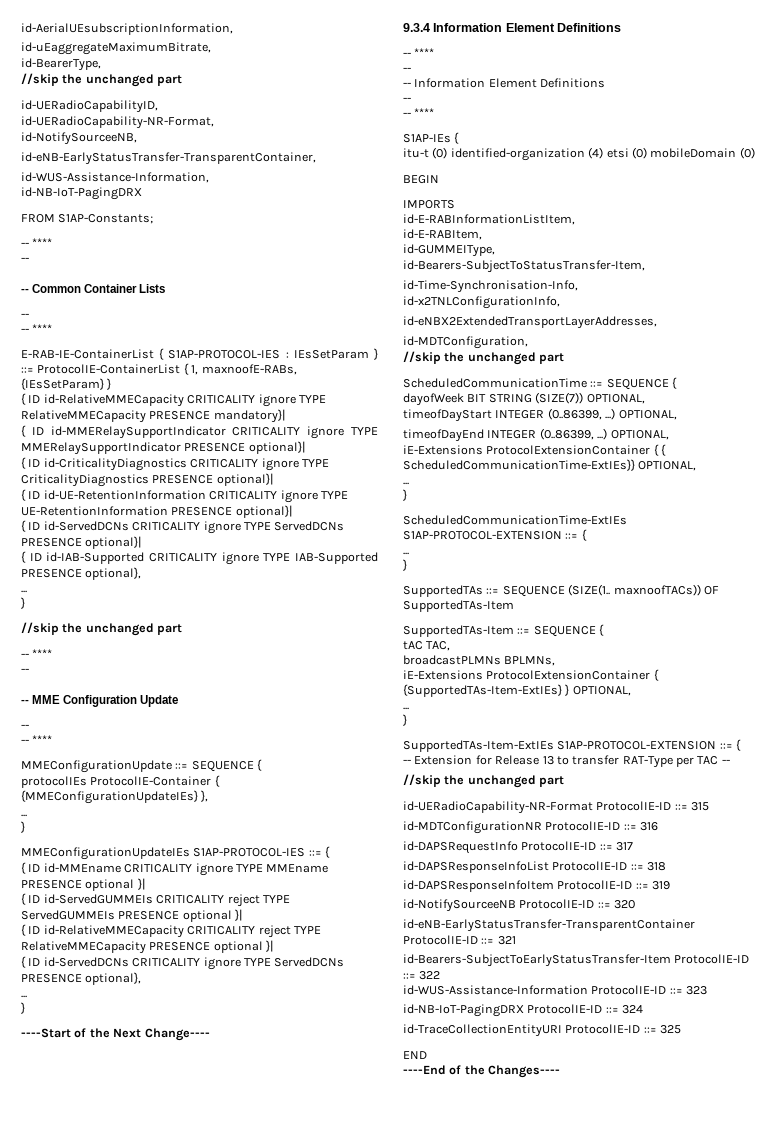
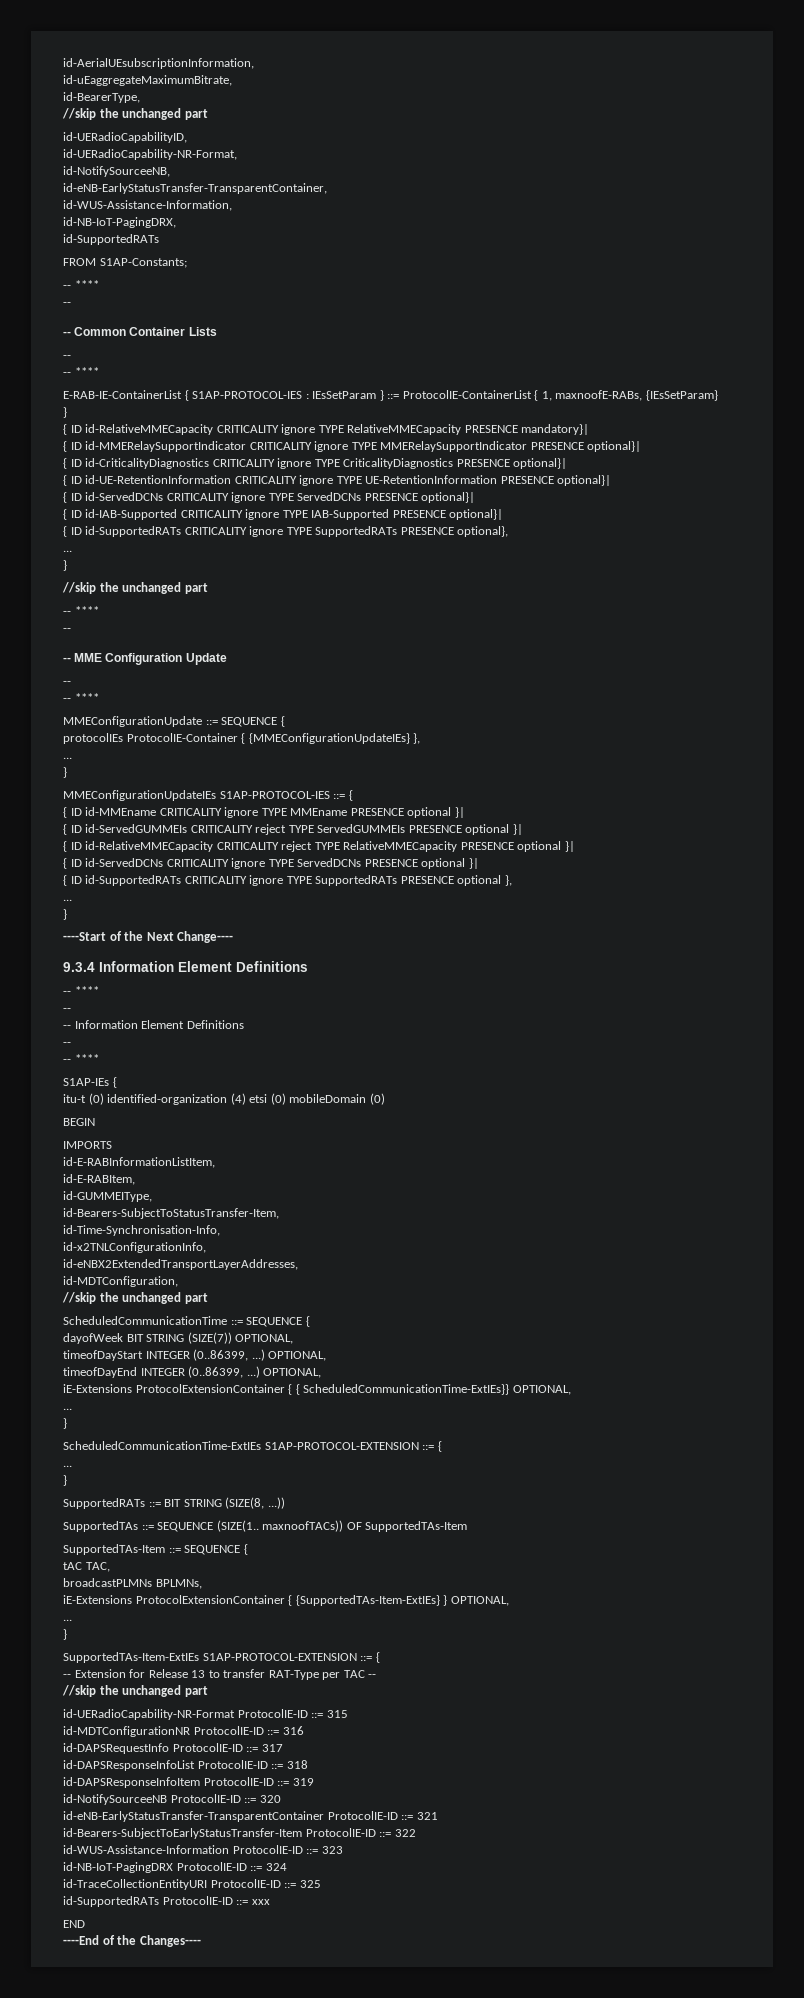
[21,187,142,200] id-NB-IoT-PagingDRX -> [63,217,176,228] [63,234,159,245] id-NB-IoT-PagingDRX, // id-SupportedRATs
(82, 573) none -> [449,509,504,520] [63,526,454,537] optional}| // { ID id-SupportedRATs CRITICALITY ignore TYPE SupportedRATs PRESENCE
[85,972,142,985] optional}, -> [421,858,479,869] [63,875,512,886] optional }| // { ID id-SupportedRATs CRITICALITY ignore TYPE SupportedRATs PRESENCE optional },
(407, 565) none -> [63,1497,285,1509] // SupportedRATs ::= BIT STRING (SIZE(8, ...))
(682, 1029) none -> [63,1896,270,1907] // id-SupportedRATs ProtocolIE-ID ::= xxx

